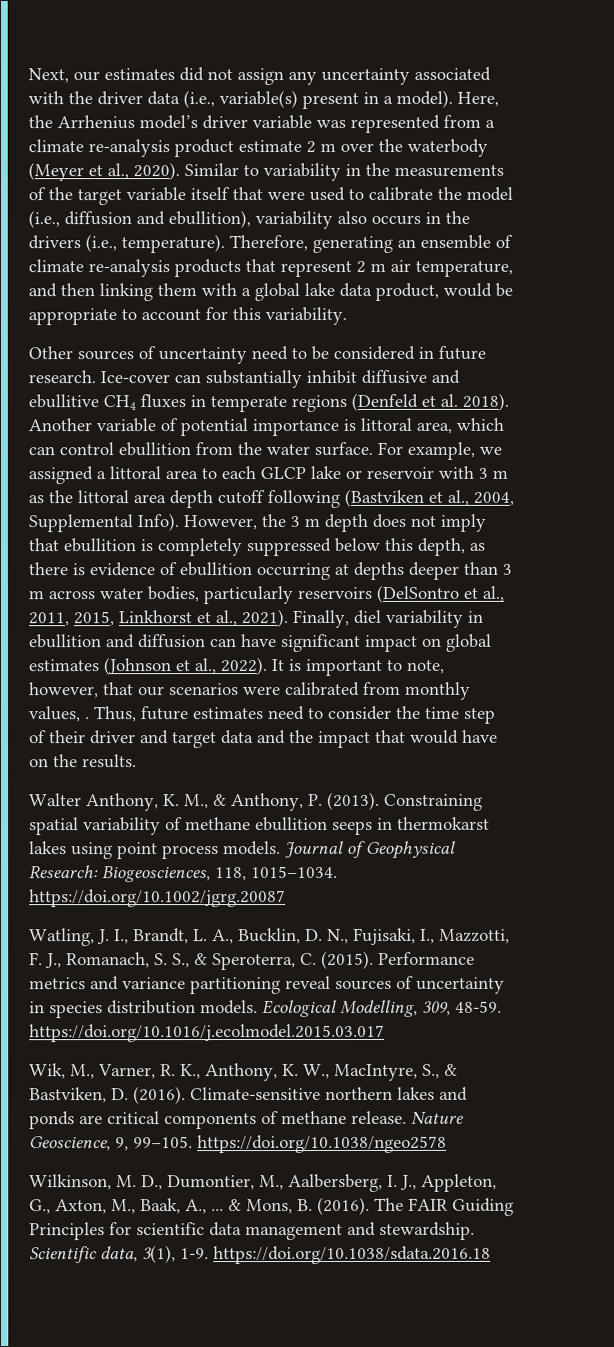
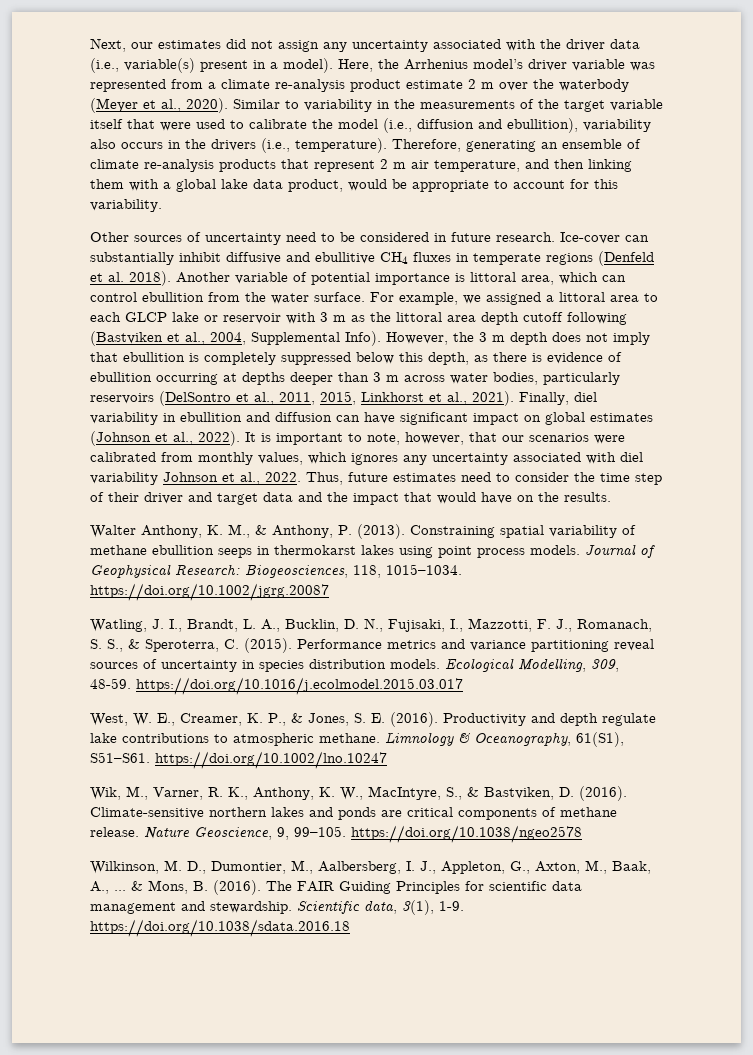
[85,717,90,720] . -> [308,452,643,465] [90,472,301,485] which ignores any uncertainty associated with diel variability Johnson et al., 2022.
(385, 1033) none -> [90,712,656,727] [90,732,624,747] [90,751,387,769] // West, W. E., Creamer, K. P., & Jones, S. E. (2016). Productivity and depth regulate lake contributions to atmospheric methane. Limnology & Oceanography, 61(S1), S51–S61. https://doi.org/10.1002/lno.10247

